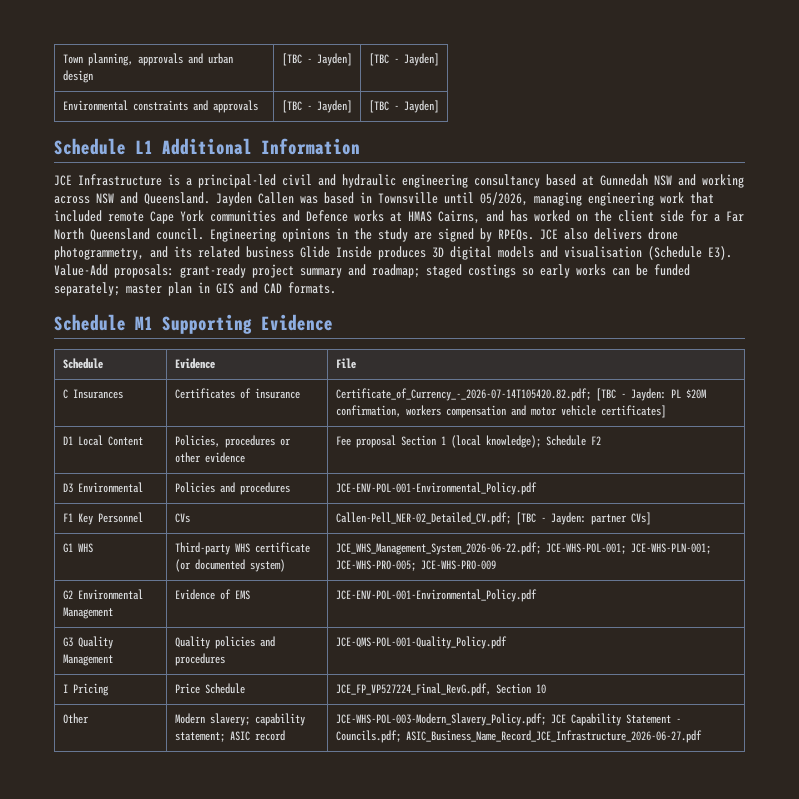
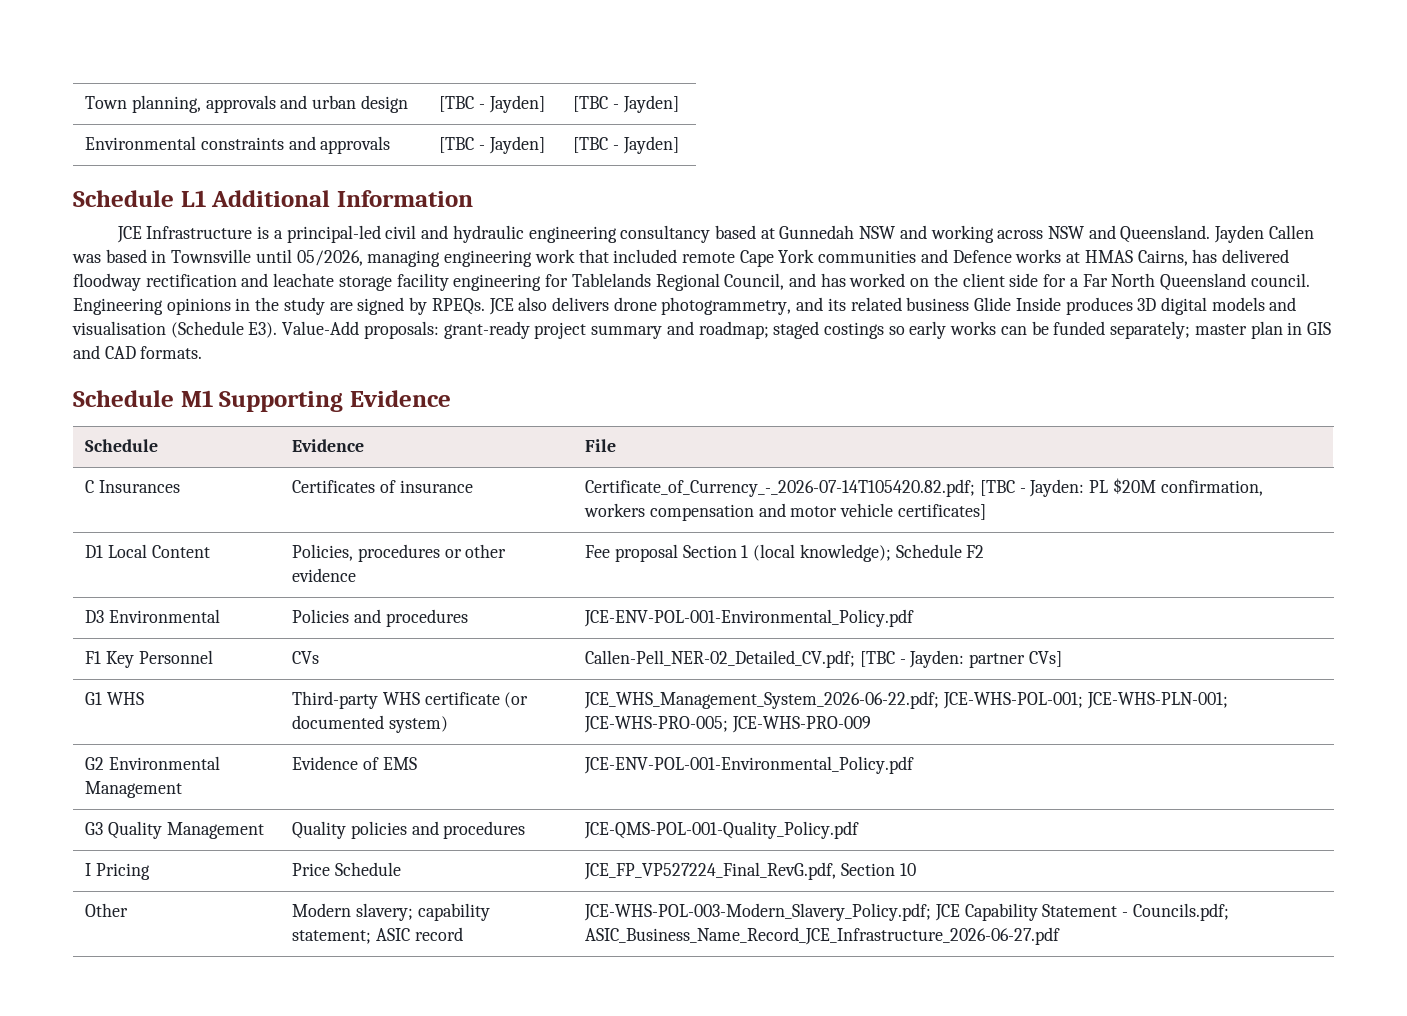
(480, 217) none -> [1192,249,1289,263] [73,273,785,291] has delivered floodway rectification and leachate storage facility engineering for Tablelands Regional Council,

